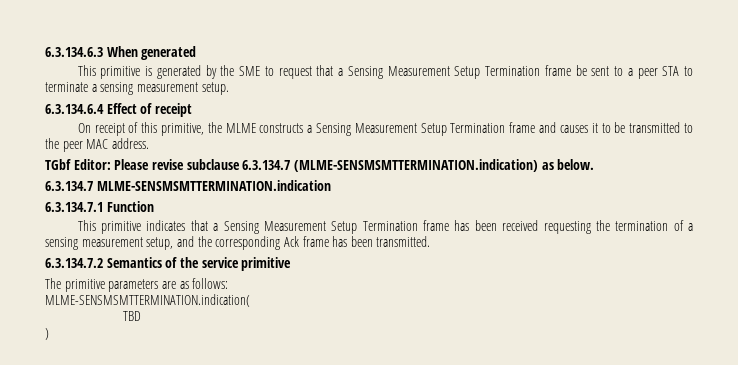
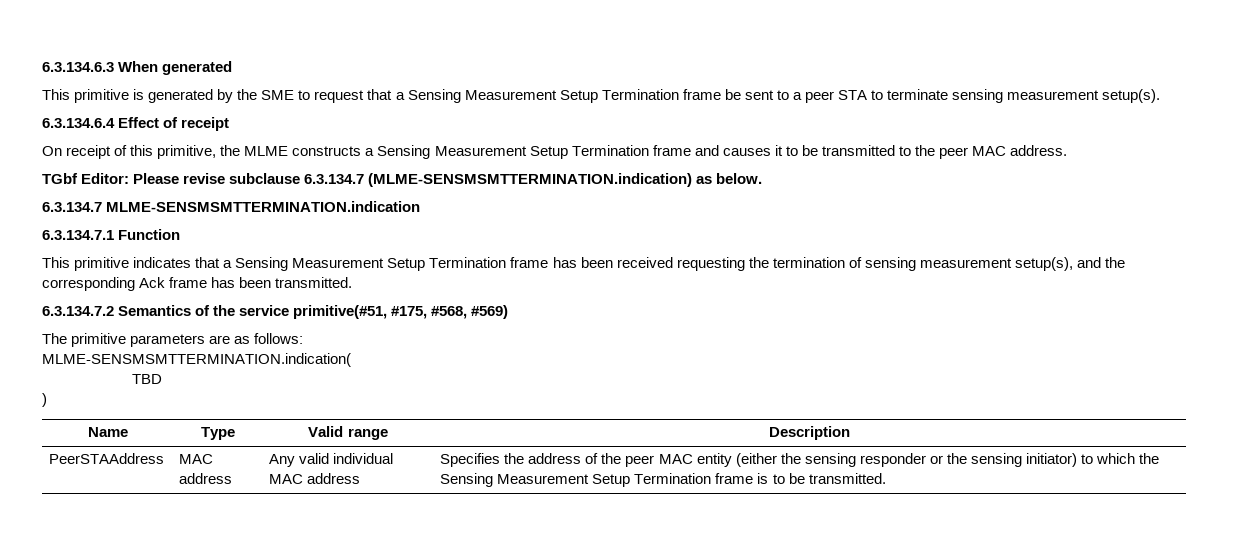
[91,82,229,95] a sensing measurement setup. -> [952,89,1161,103] sensing measurement setup(s).
[688,223,694,231] [45,237,174,250] a sensing measurement setup, -> [864,257,1073,271] sensing measurement setup(s),
[241,257,292,271] primitive -> [293,305,509,319] primitive(#51, #175, #568, #569)
(49, 334) none -> [87,427,128,437] [200,427,235,440] [308,426,388,440] [768,426,850,440] [49,453,165,464] [179,454,214,464] [179,473,233,484] [269,453,394,467] [269,473,361,484] [440,453,1160,467] [440,473,886,487] // Name | Type | Valid range | Description // PeerSTAAddress | MAC address | Any valid individual MAC address | Specifies the address of the peer MAC entity (either the sensing responder or the sensing initiator) to which the Sensing Measurement Setup Termination frame is to be transmitted.

